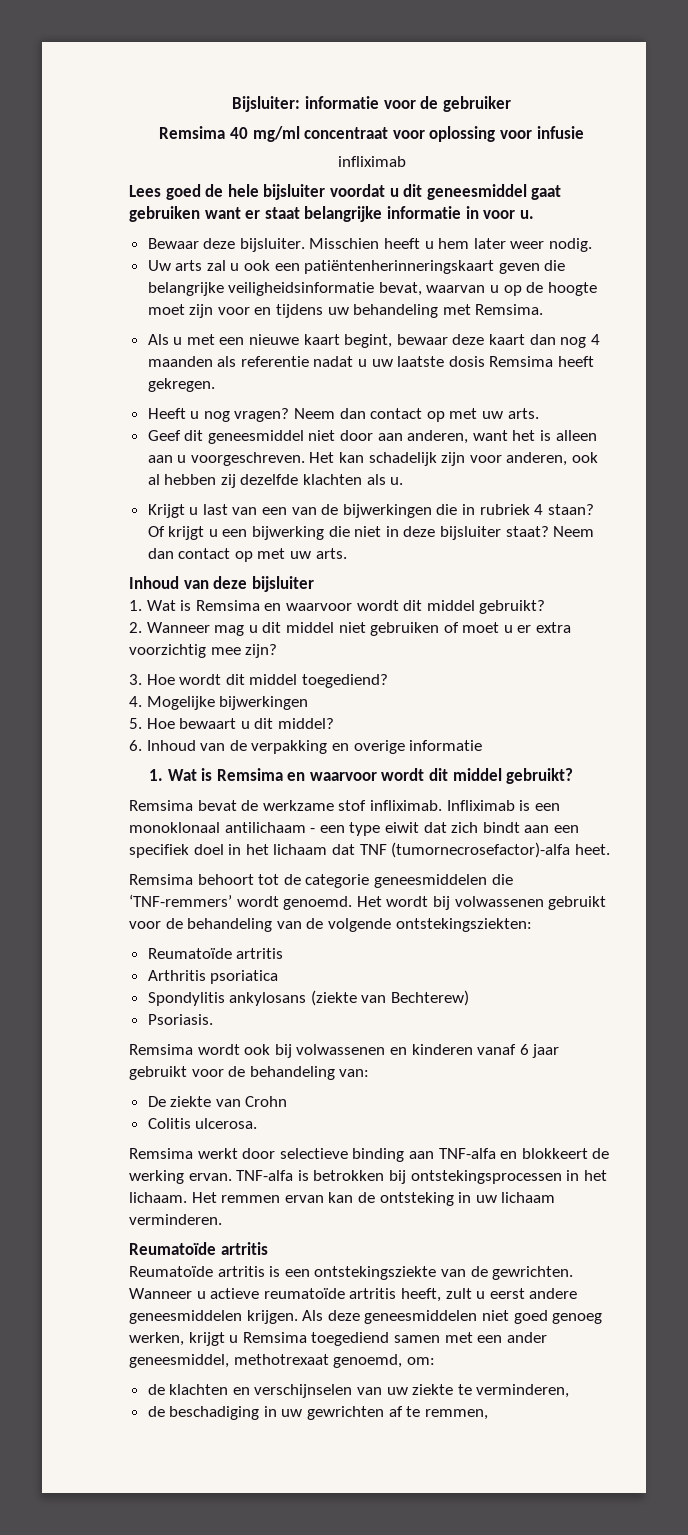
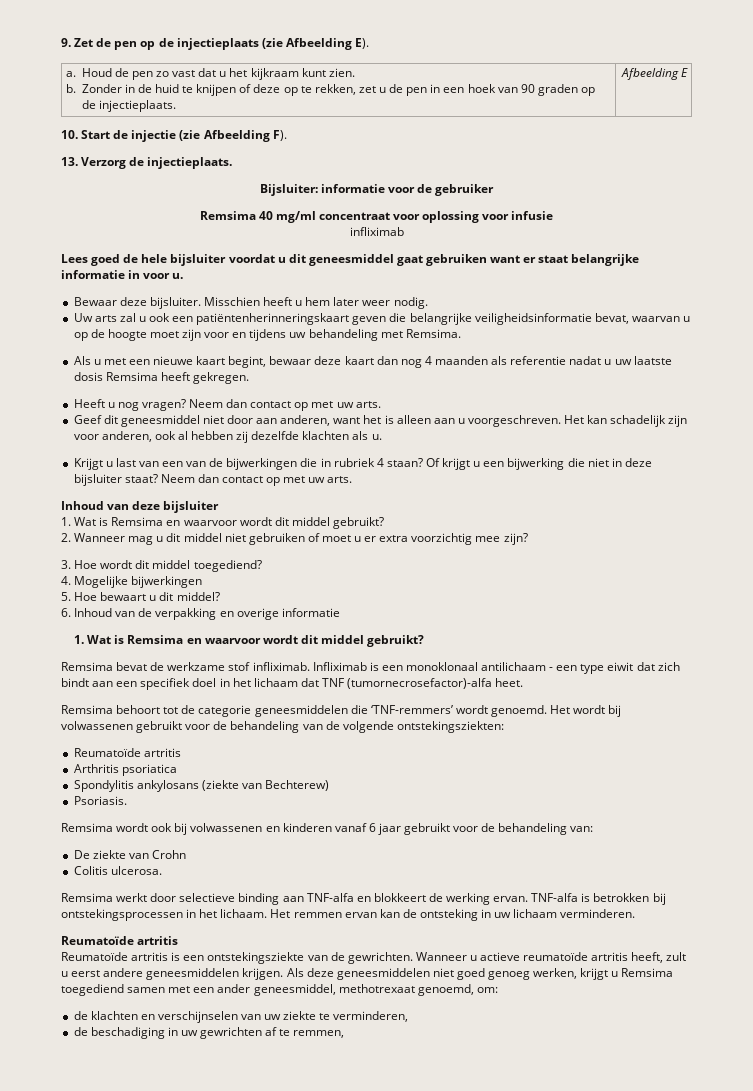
(232, 104) none -> [61,38,369,50] [65,68,355,80] [65,84,595,96] [81,100,176,112] [620,68,689,80] [61,130,287,142] [61,157,233,169] 9. Zet de pen op de injectieplaats (zie Afbeelding E). // a. Houd de pen zo vast dat u het kijkraam kunt zien. // b. Zonder in de huid te knijpen of deze op te rekken, zet u de pen in een hoek van 90 graden op de injectieplaats. | Afbeelding E // 10. Start de injectie (zie Afbeelding F). // 13. Verzorg de injectieplaats. //

